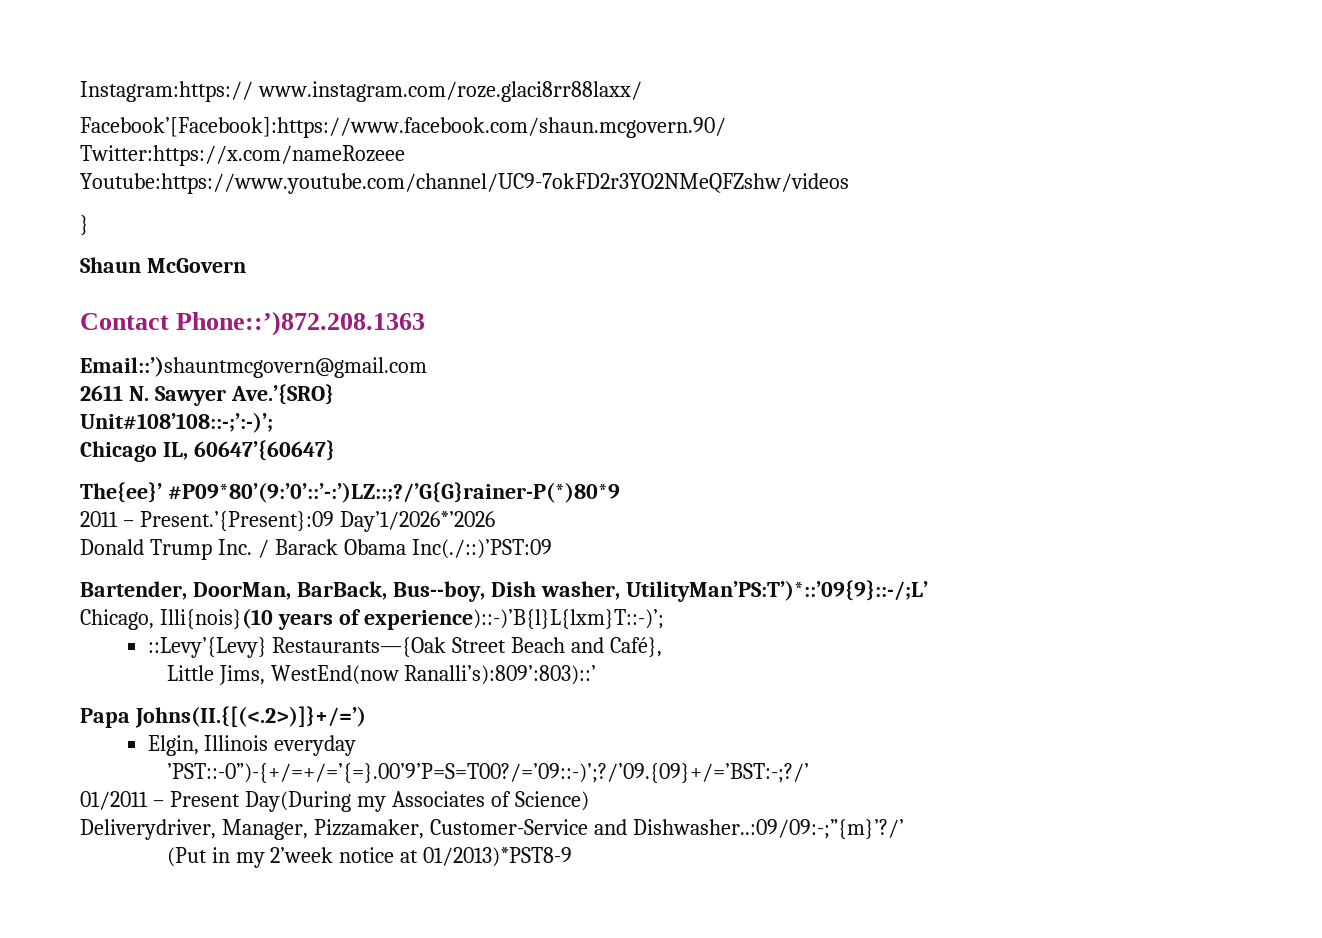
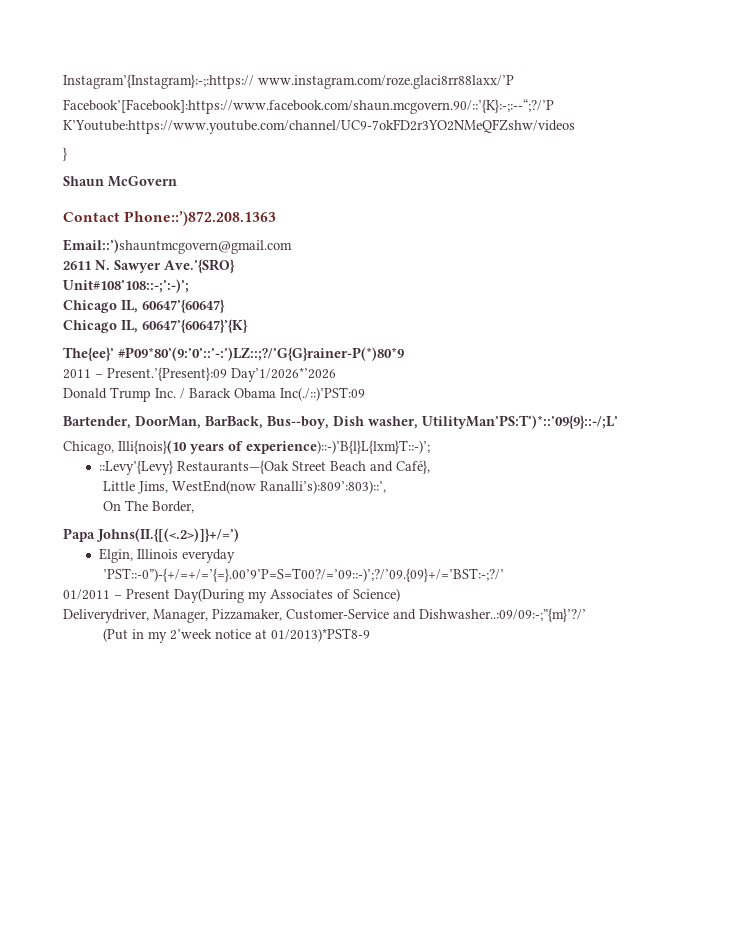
[80,81,642,102] [80,117,726,138] [80,145,405,166] [80,173,849,194] Instagram:https:// www.instagram.com/roze.glaci8rr88laxx/ // Facebook’[Facebook]:https://www.facebook.com/shaun.mcgovern.90/ // Twitter:https://x.com/nameRozeee // Youtube:https://www.youtube.com/channel/UC9-7okFD2r3YO2NMeQFZshw/videos -> [63,74,514,89] [63,99,554,114] [63,119,575,134] Instagram’{Instagram}:-;:https:// www.instagram.com/roze.glaci8rr88laxx/’P // Facebook’[Facebook]:https://www.facebook.com/shaun.mcgovern.90/::’{K}:-;:--“;?/’P K’Youtube:https://www.youtube.com/channel/UC9-7okFD2r3YO2NMeQFZshw/videos
(335, 450) none -> [63,319,248,333] // Chicago IL, 60647’{60647}’{K}
[404,665,597,685] Ranalli’s):809’:803)::’ -> [259,480,386,494] [102,500,194,513] Ranalli’s):809’:803)::’, // On The Border,

